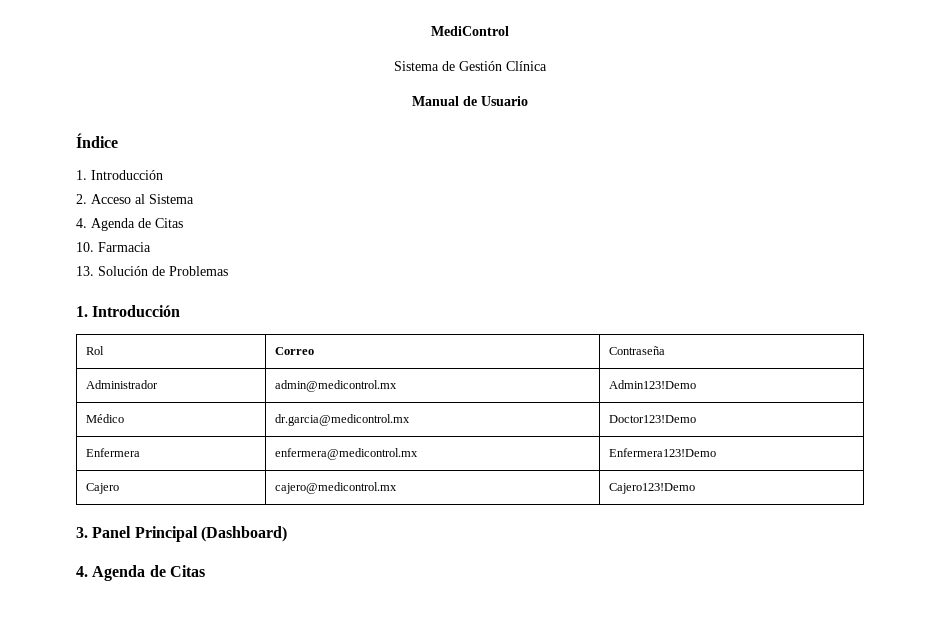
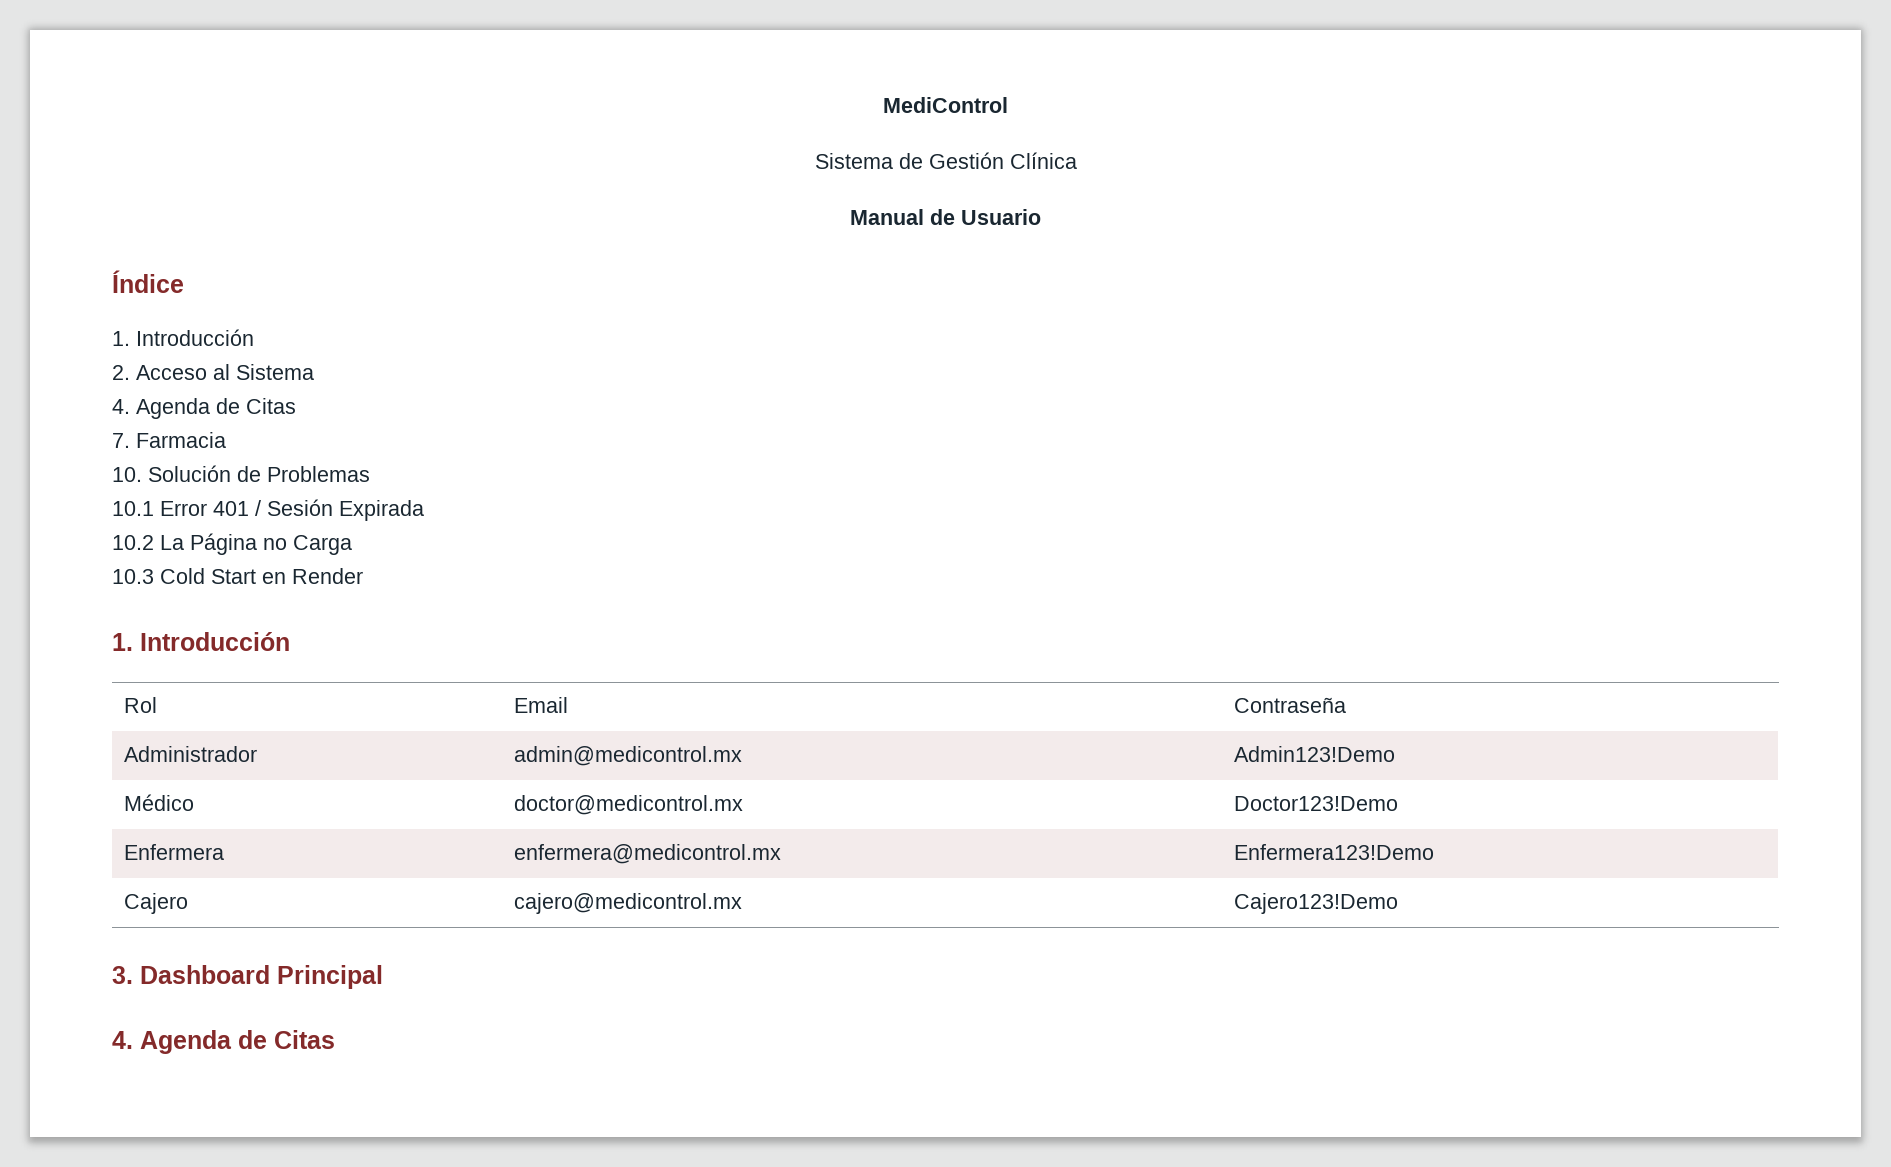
[76,242,94,252] 10. -> [112,433,130,448] 7.
[76,266,94,276] 13. -> [112,467,142,482] 10.
(228, 271) none -> [112,499,424,521] [112,533,352,555] [112,568,363,584] // 10.1 Error 401 / Sesión Expirada // 10.2 La Página no Carga // 10.3 Cold Start en Render
[275,347,315,355] Correo -> [514,697,569,713] Email
[275,414,411,426] dr.garcia@medicontrol.mx -> [514,795,744,815] doctor@medicontrol.mx
[92,526,132,538] Panel -> [140,965,270,984] Dashboard
[200,526,287,542] (Dashboard) -> (383, 977) none

